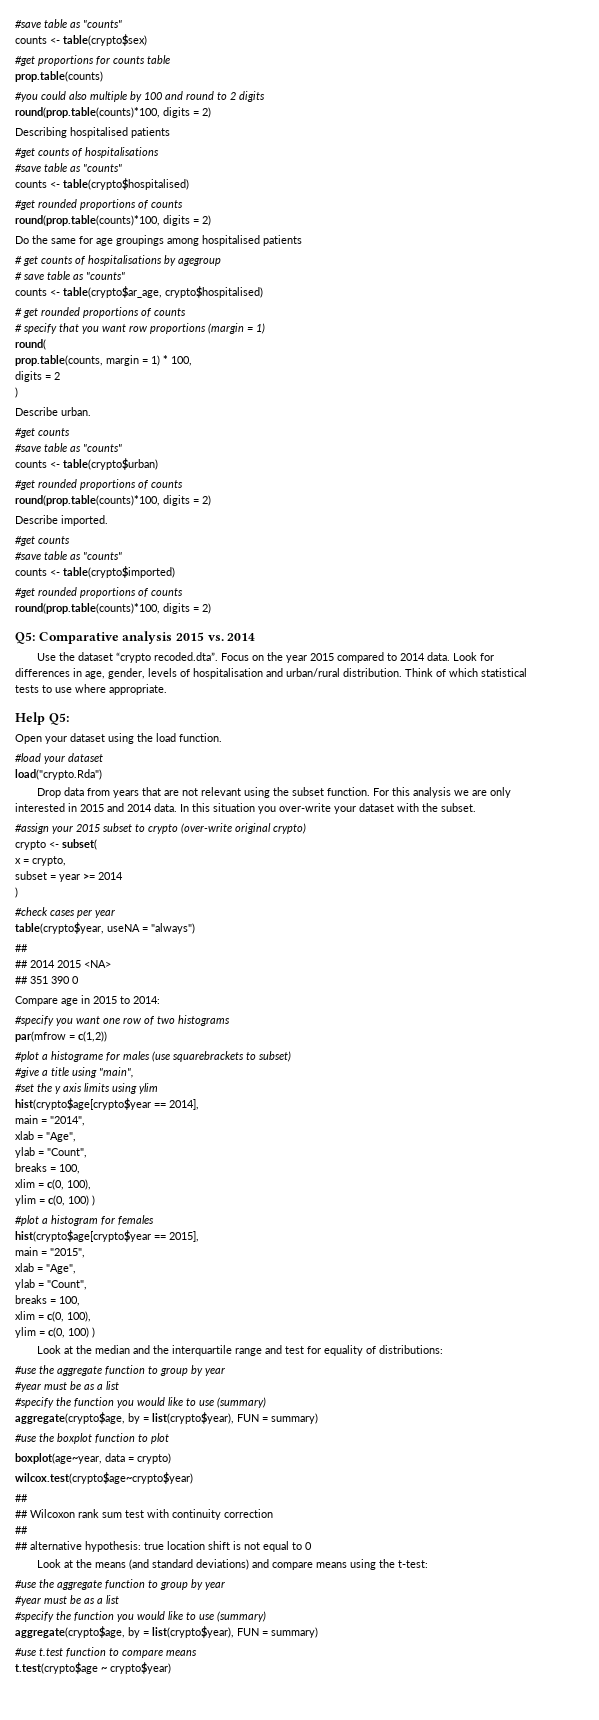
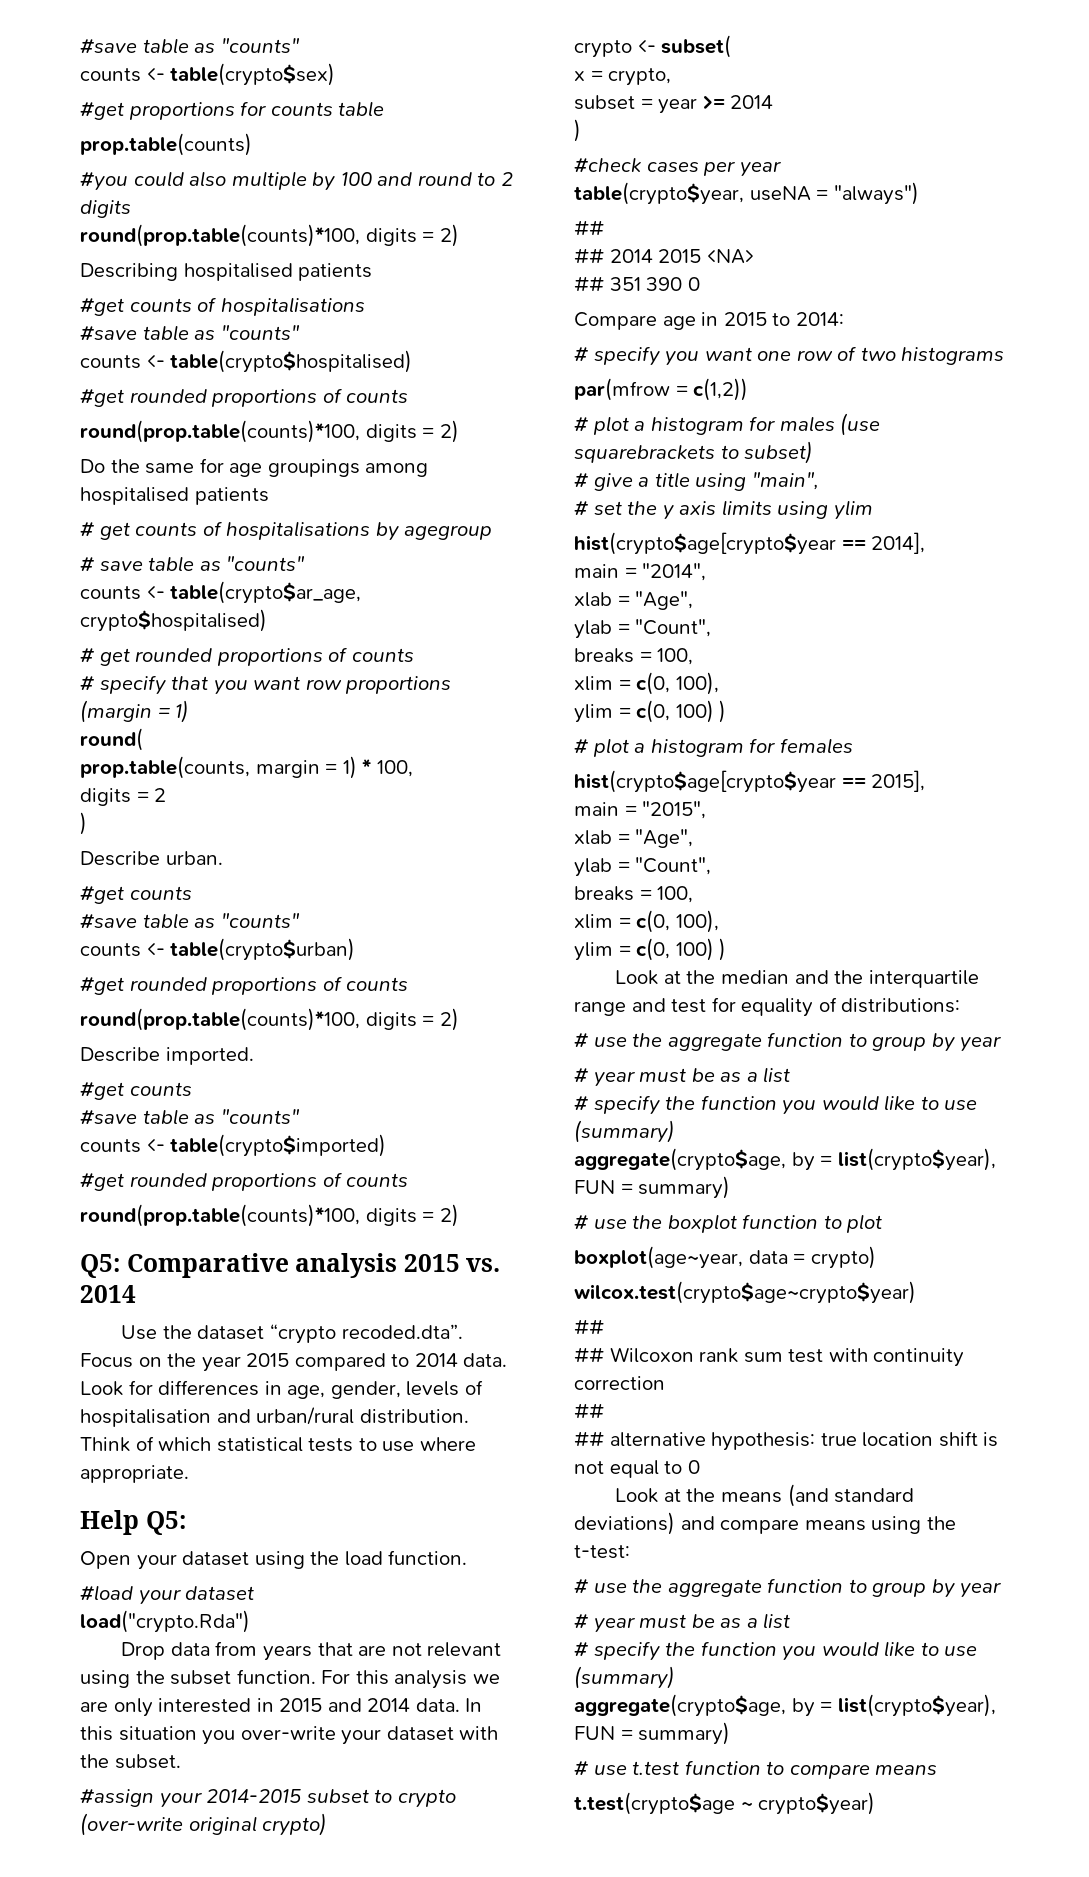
[76,824,100,832] 2015 -> [206,1789,302,1803] 2014-2015
[15,1015,54,1026] #specify -> [574,346,660,366] # specify
[15,1051,103,1062] #plot a histograme -> [574,416,744,435] # plot a histogram
[15,1067,39,1078] #give -> [574,473,633,491] # give
[15,1084,34,1092] #set -> [574,501,622,516] # set
[15,1215,39,1226] #plot -> [574,738,629,757] # plot
[15,1365,225,1376] [15,1381,119,1392] [15,1397,54,1408] #use the aggregate function to group by year // #year must be as a list // #specify -> [574,1032,1002,1052] [574,1067,791,1087] [574,1095,660,1115] # use the aggregate function to group by year // # year must be as a list // # specify
[15,1434,36,1442] #use -> [574,1215,627,1230] # use
[15,1579,225,1590] [15,1595,119,1606] [15,1611,54,1622] #use the aggregate function to group by year // #year must be as a list // #specify -> [574,1578,1002,1598] [574,1613,791,1633] [574,1641,660,1661] # use the aggregate function to group by year // # year must be as a list // # specify
[15,1648,36,1656] #use -> [574,1761,627,1776] # use

